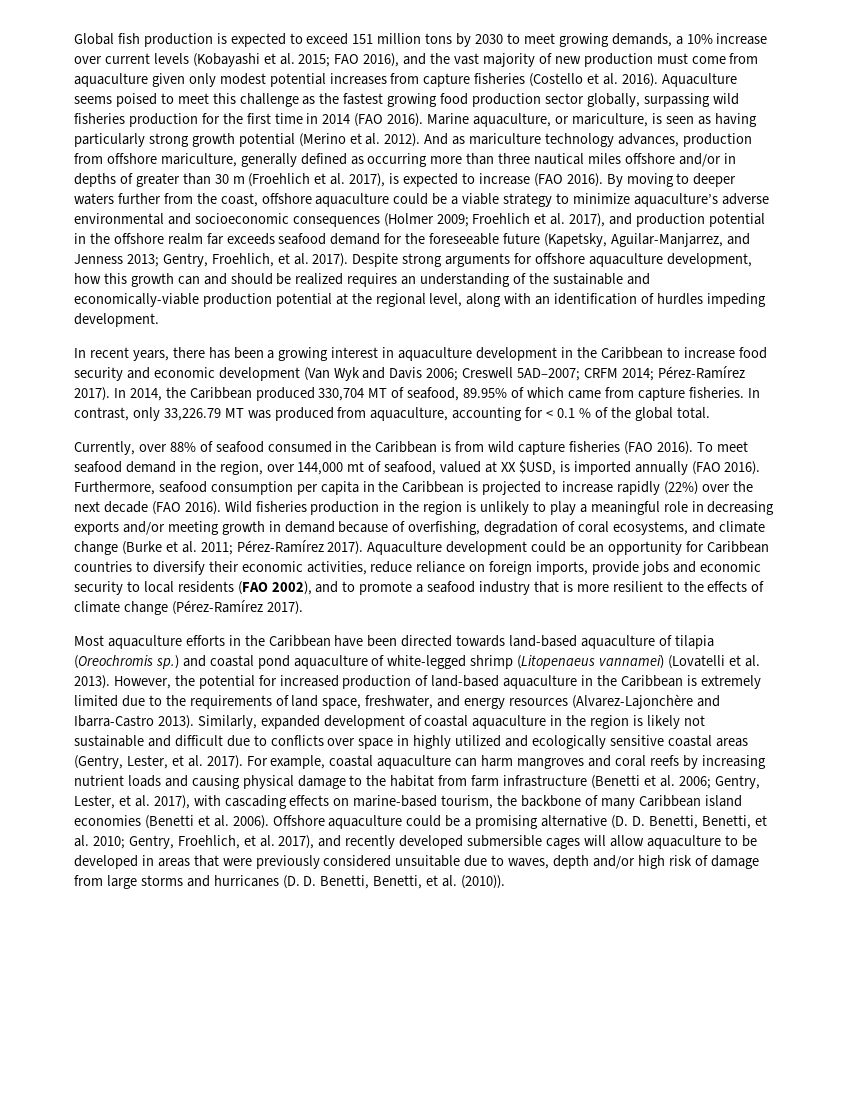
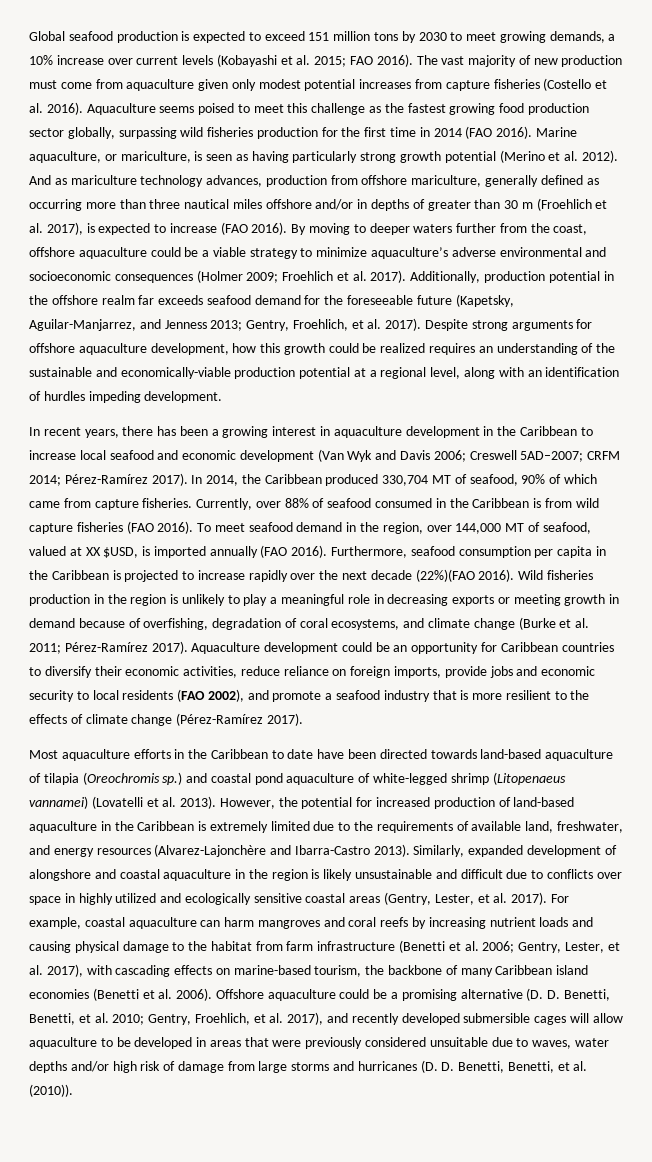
[117,33,140,44] fish -> [68,31,113,41] seafood
[363,53,451,67] 2016), and the -> [376,54,438,67] 2016). The
[569,213,633,227] 2017), and -> [370,270,481,283] 2017). Additionally,
[177,273,273,285] can and should -> [328,343,359,353] could
[351,293,372,304] the -> [369,370,377,377] a
[738,347,767,359] [74,367,123,381] food security -> [79,450,154,460] local seafood
[463,388,508,398] 89.95% -> [521,474,546,484] 90%
[747,388,760,398] [74,407,710,421] In contrast, only 33,226.79 MT was produced from aquaculture, accounting for < 0.1 % of the global total. // -> (193, 503) none
[347,461,365,472] mt -> [505,523,525,532] MT
[663,481,698,495] (22%) -> (288, 576) none
[151,501,181,515] (FAO -> [415,569,475,582] (22%)(FAO
[122,521,165,535] and/or -> [497,597,510,604] or
[342,581,356,592] to -> (269, 695) none
(331, 641) none -> [271,749,314,759] to date
[291,695,362,709] land space, -> [471,821,554,833] available land,
(422, 720) none -> [29,869,116,881] alongshore and
[683,715,705,726] [74,735,144,747] not sustainable -> [355,869,433,879] unsustainable
[553,855,590,869] depth -> [574,1038,609,1047] [29,1061,67,1073] water depths

